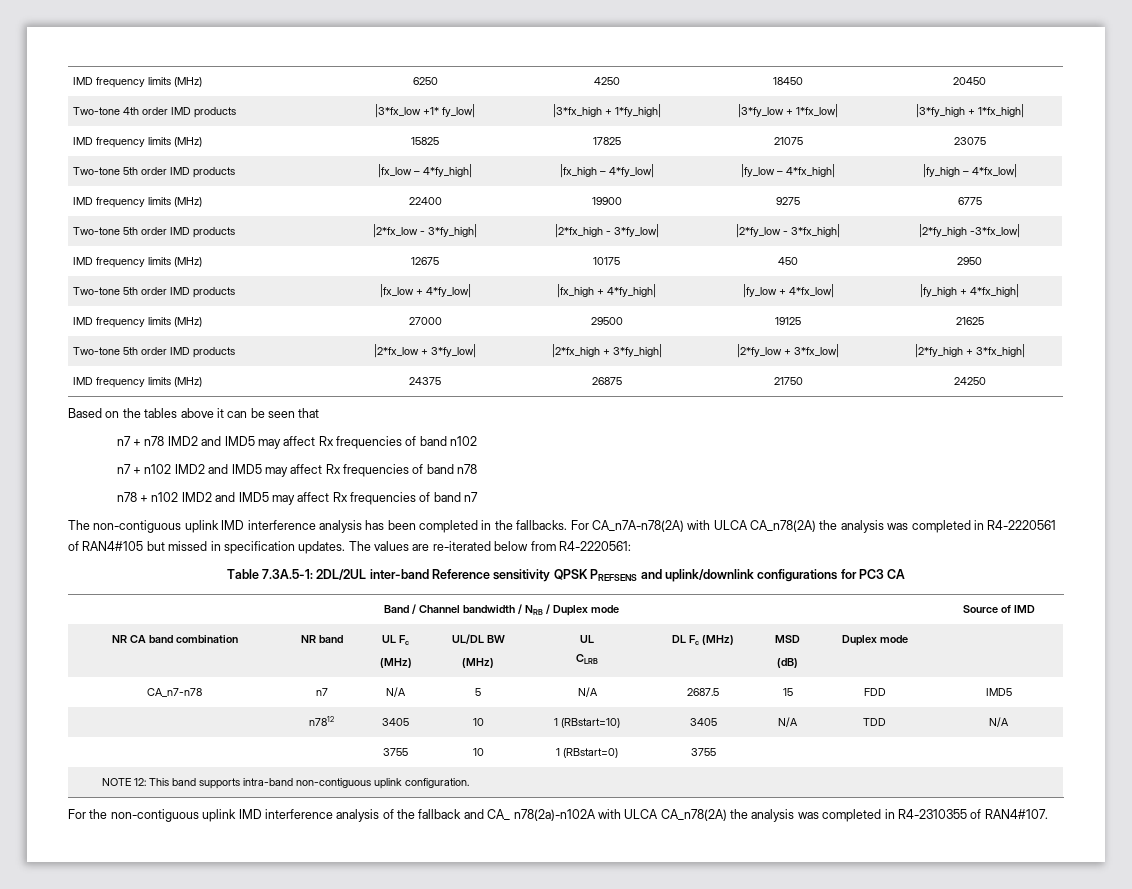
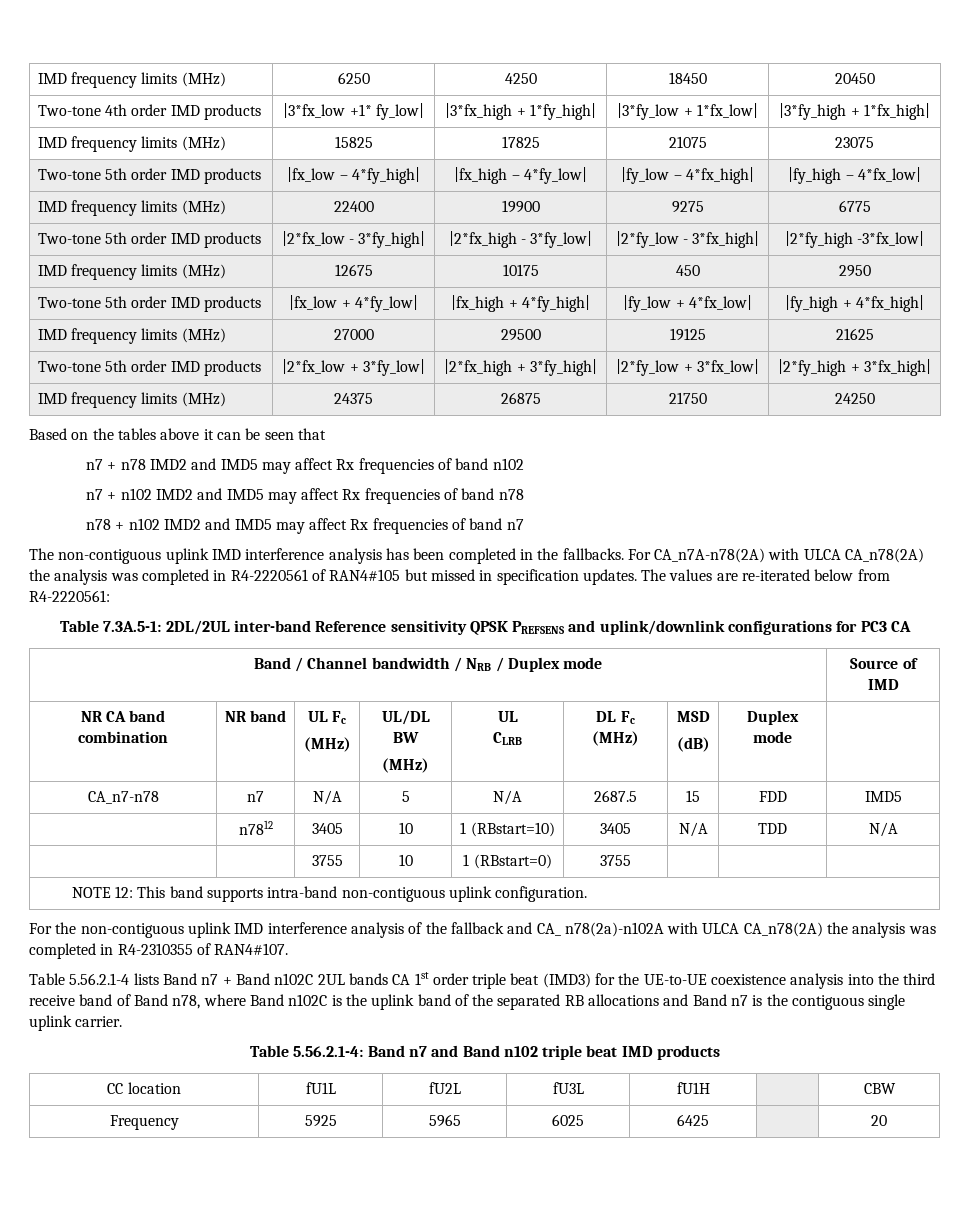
(1048, 814) none -> [29,972,936,989] [29,994,906,1010] [29,1015,123,1031] [249,1045,721,1060] [107,1082,181,1094] [305,1082,336,1094] [428,1082,461,1094] [552,1082,584,1094] [676,1082,710,1094] [863,1083,896,1094] [109,1115,179,1130] [304,1115,337,1127] [428,1114,461,1127] [552,1114,584,1126] [677,1114,709,1126] [871,1115,887,1126] // Table 5.56.2.1-4 lists Band n7 + Band n102C 2UL bands CA 1st order triple beat (IMD3) for the UE-to-UE coexistence analysis into the third receive band of Band n78, where Band n102C is the uplink band of the separated RB allocations and Band n7 is the contiguous single uplink carrier. // Table 5.56.2.1-4: Band n7 and Band n102 triple beat IMD products // CC location | fU1L | fU2L | fU3L | fU1H | | CBW // Frequency | 5925 | 5965 | 6025 | 6425 | | 20

